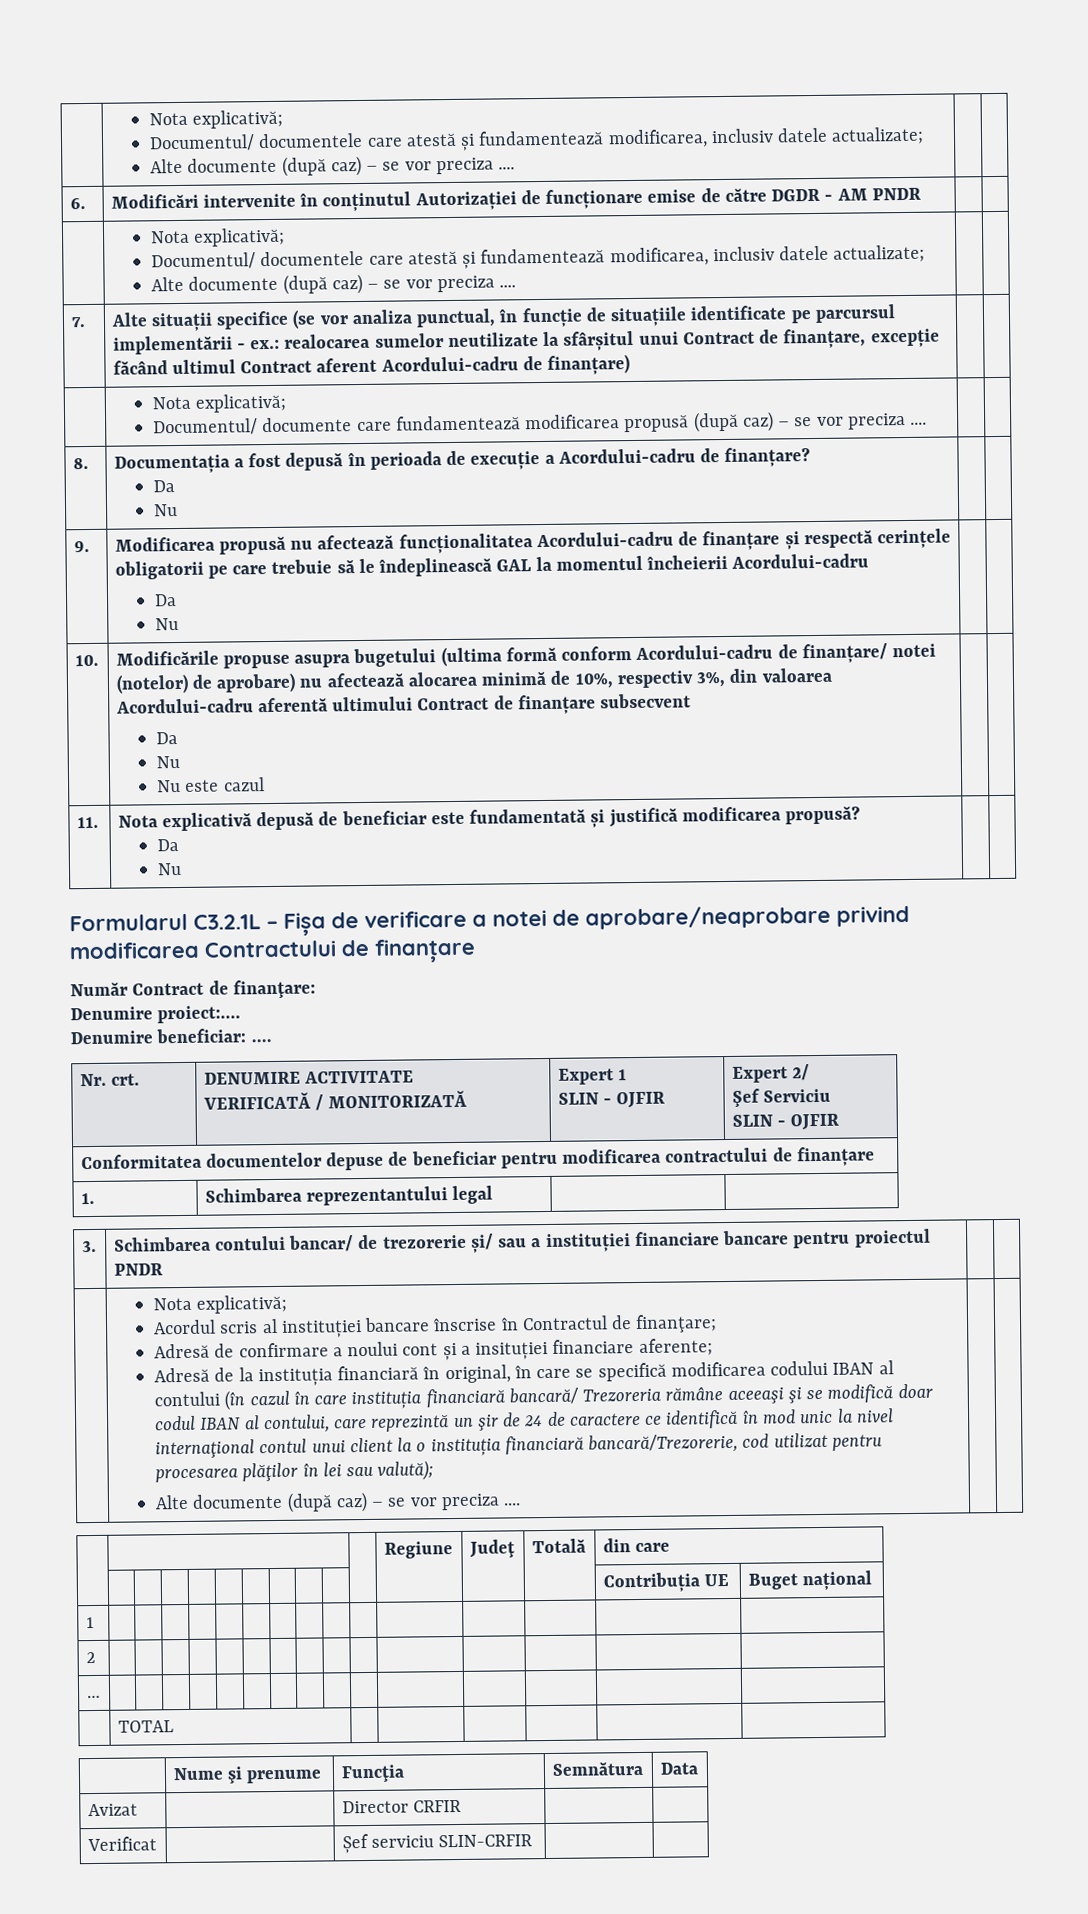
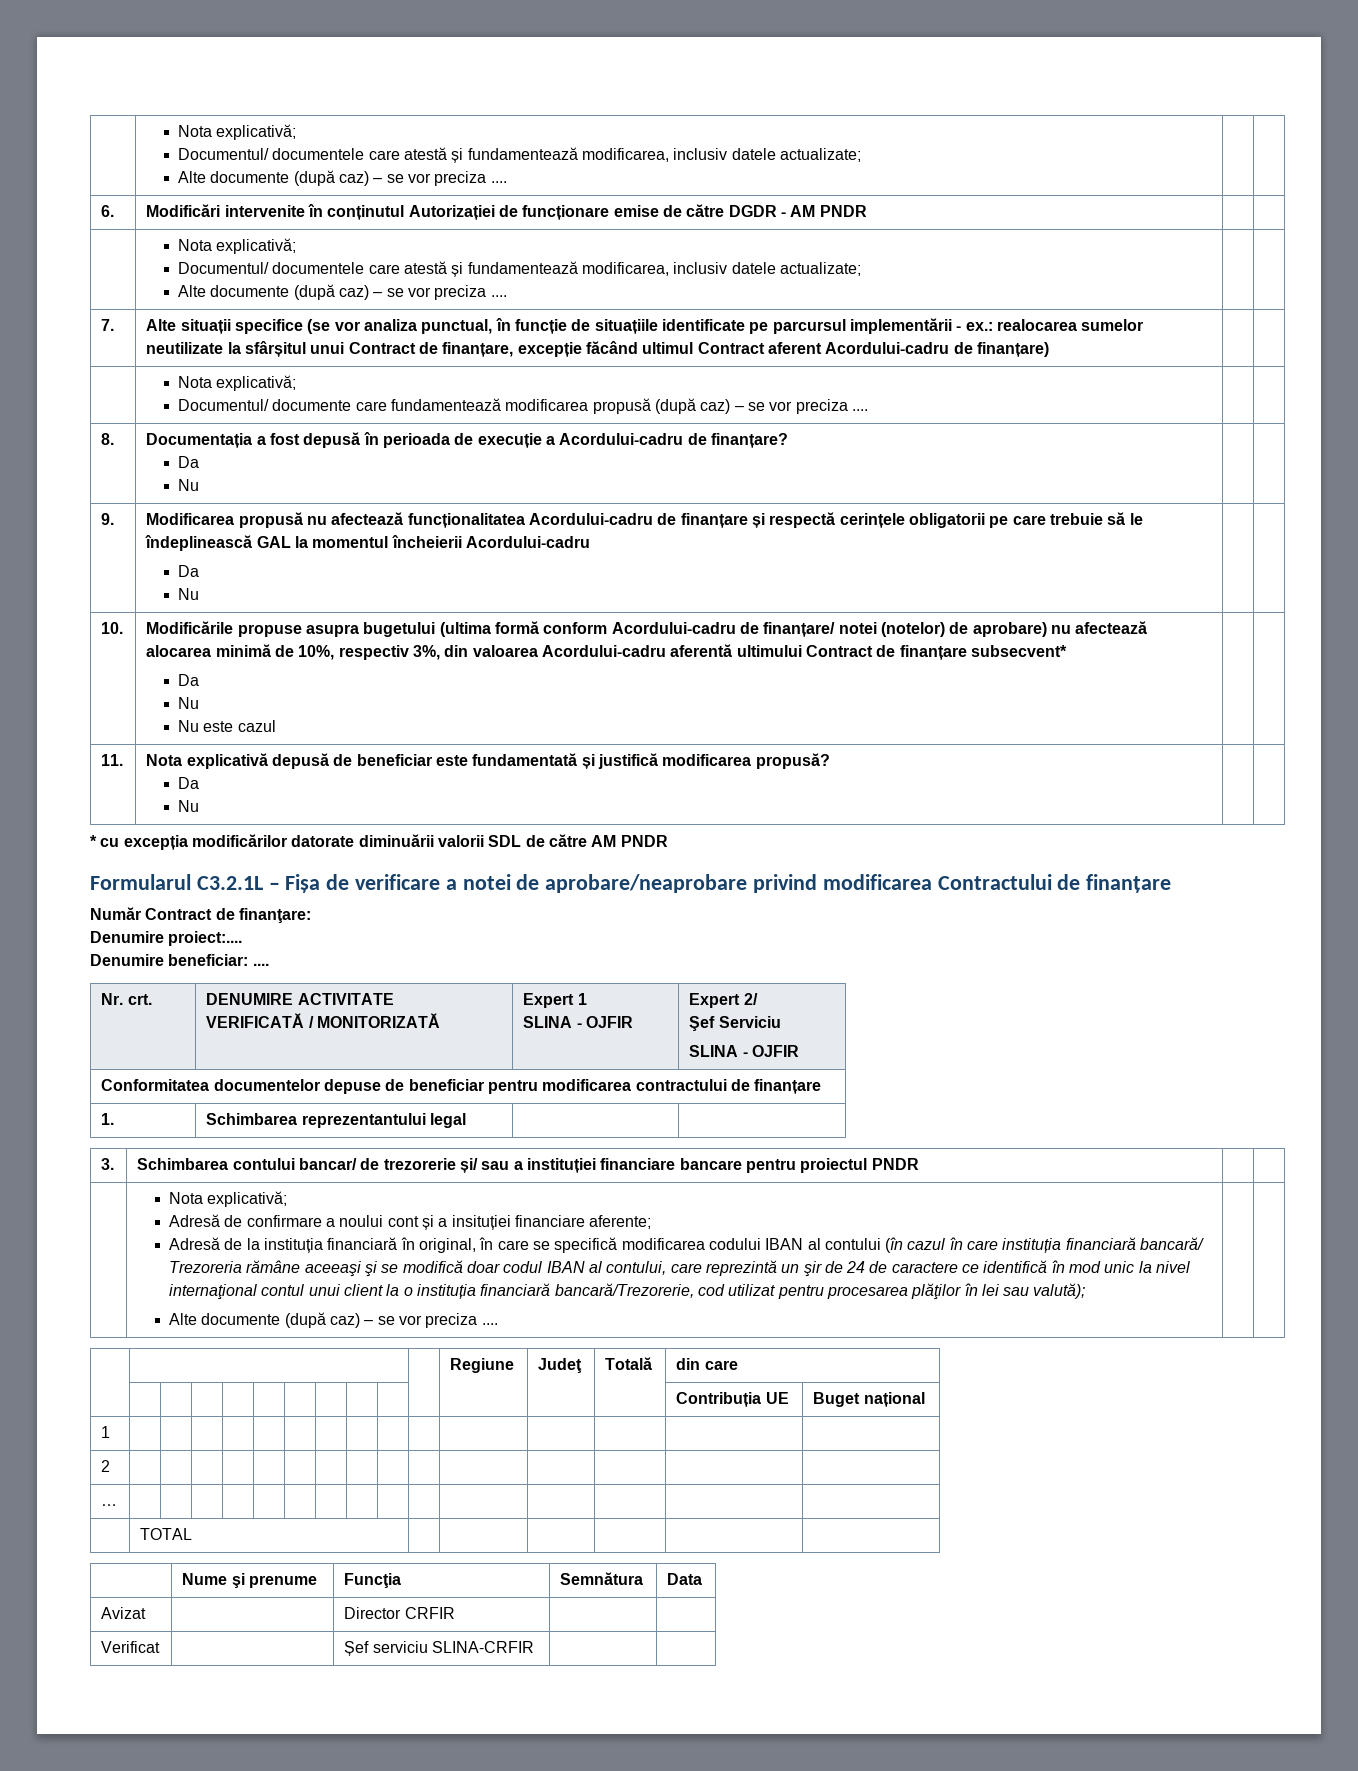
[600,693,692,709] subsecvent -> [970,645,1067,657] subsecvent*
(183, 869) none -> [90,834,668,850] // * cu excepția modificărilor datorate diminuării valorii SDL de către AM PNDR
[557,1092,599,1105] SLIN -> [523,1016,573,1028] SLINA
[731,1114,773,1127] SLIN -> [689,1045,739,1057] SLINA
[153,1314,718,1338] // Acordul scris al instituției bancare înscrise în Contractul de finanţare; -> (288, 1199) none
[438,1834,534,1848] SLIN-CRFIR -> [432,1641,535,1653] SLINA-CRFIR

